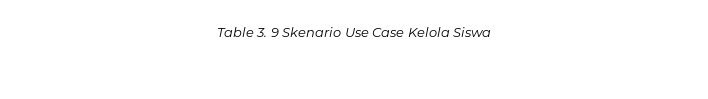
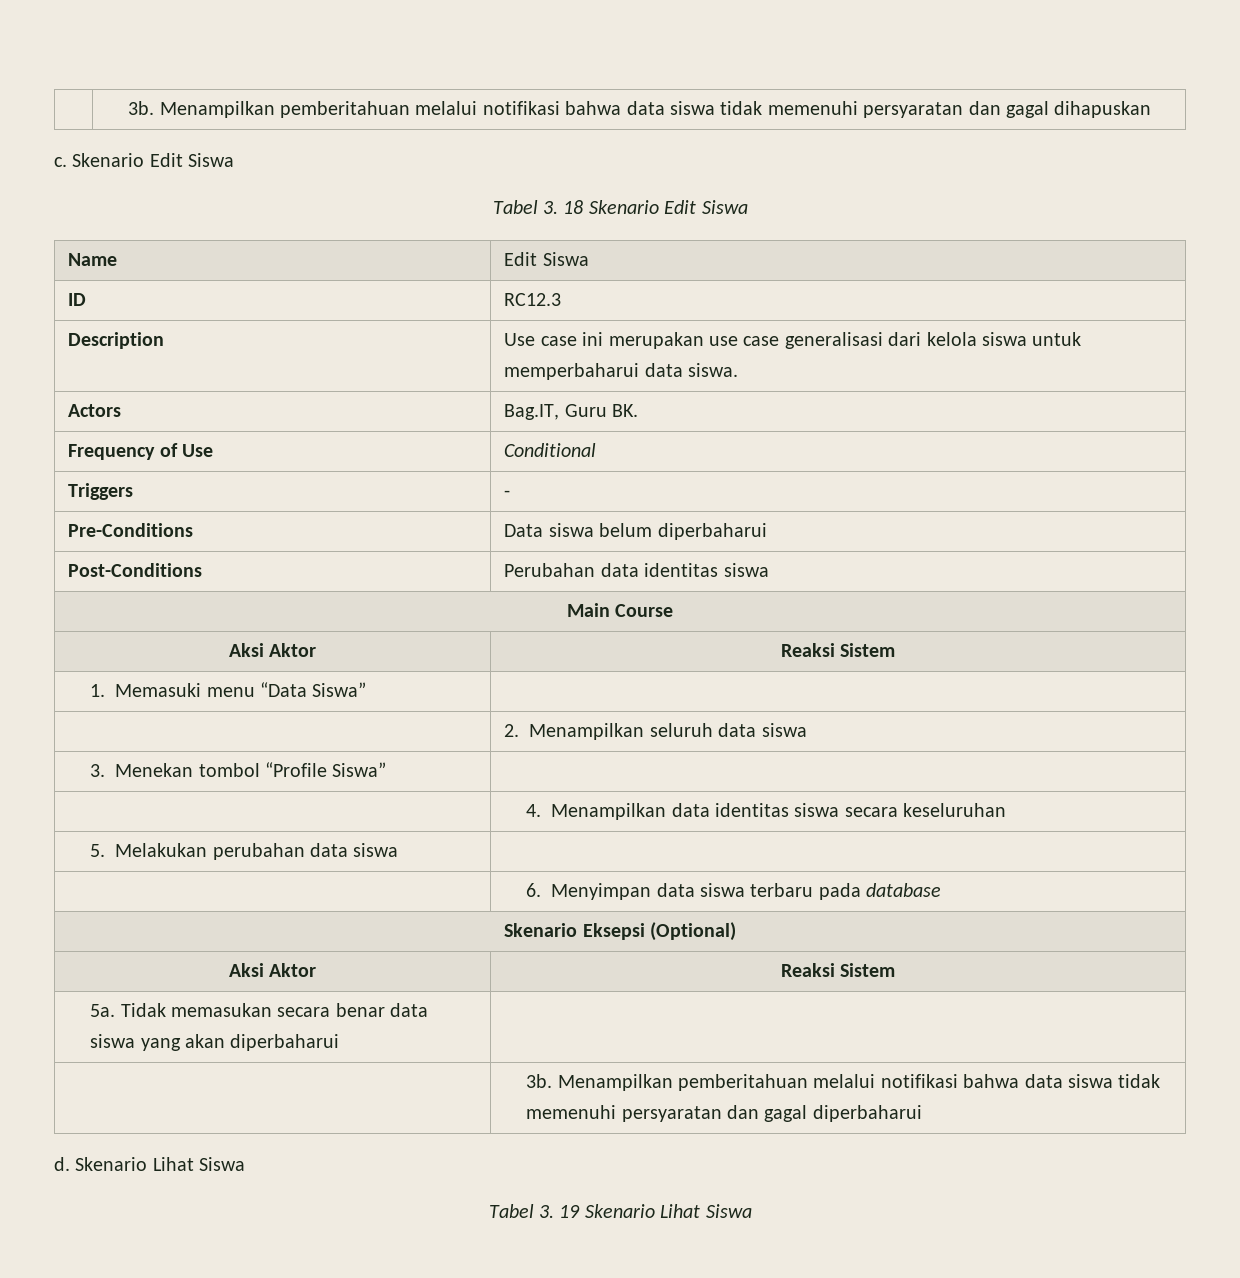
[216,27,450,37] Table 3. 9 Skenario Use Case Kelola -> [128,101,1152,118] [54,153,235,167] [492,200,748,214] [68,253,118,266] [504,252,589,266] [68,293,87,306] [504,293,562,306] [68,332,165,349] [504,332,1082,349] [504,363,739,380] [68,404,122,417] [504,404,639,420] [68,443,214,460] [504,443,597,457] [68,483,134,500] [504,490,511,497] [68,523,194,537] [504,523,767,540] [68,563,203,577] [504,563,769,577] [566,603,674,617] [228,643,317,657] [780,643,896,657] [90,682,367,697] [504,723,807,740] [90,762,387,777] [526,803,1007,820] [90,843,399,860] [526,883,942,900] [504,922,736,941] [228,963,317,977] [780,963,896,977] [90,1003,429,1017] [90,1034,340,1051] [526,1074,1161,1091] [526,1105,922,1122] [54,1157,246,1171] [488,1204,701,1218] | 3b. Menampilkan pemberitahuan melalui notifikasi bahwa data siswa tidak memenuhi persyaratan dan gagal dihapuskan // c. Skenario Edit Siswa // Tabel 3. 18 Skenario Edit Siswa // Name | Edit Siswa // ID | RC12.3 // Description | Use case ini merupakan use case generalisasi dari kelola siswa untuk memperbaharui data siswa. // Actors | Bag.IT, Guru BK. // Frequency of Use | Conditional // Triggers | - // Pre-Conditions | Data siswa belum diperbaharui // Post-Conditions | Perubahan data identitas siswa // Main Course // Aksi Aktor | Reaksi Sistem // 1. Memasuki menu “Data Siswa” | // | 2. Menampilkan seluruh data siswa // 3. Menekan tombol “Profile Siswa” | // | 4. Menampilkan data identitas siswa secara keseluruhan // 5. Melakukan perubahan data siswa | // | 6. Menyimpan data siswa terbaru pada database // Skenario Eksepsi (Optional) // Aksi Aktor | Reaksi Sistem // 5a. Tidak memasukan secara benar data siswa yang akan diperbaharui | // | 3b. Menampilkan pemberitahuan melalui notifikasi bahwa data siswa tidak memenuhi persyaratan dan gagal diperbaharui // d. Skenario Lihat Siswa // Tabel 3. 19 Skenario Lihat

